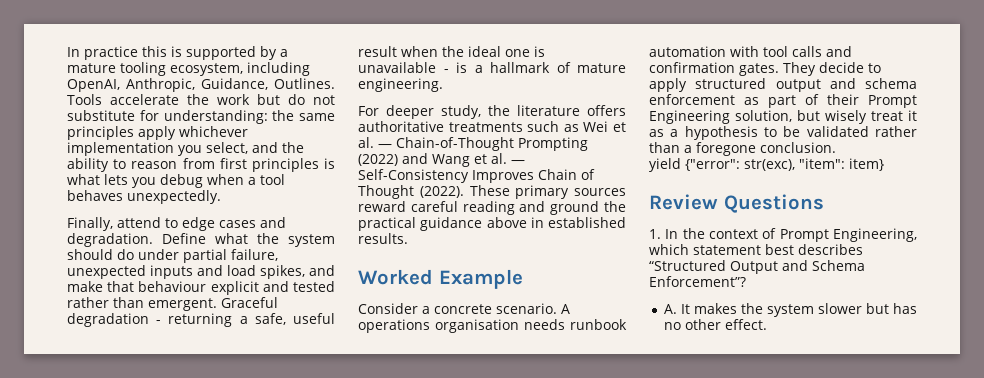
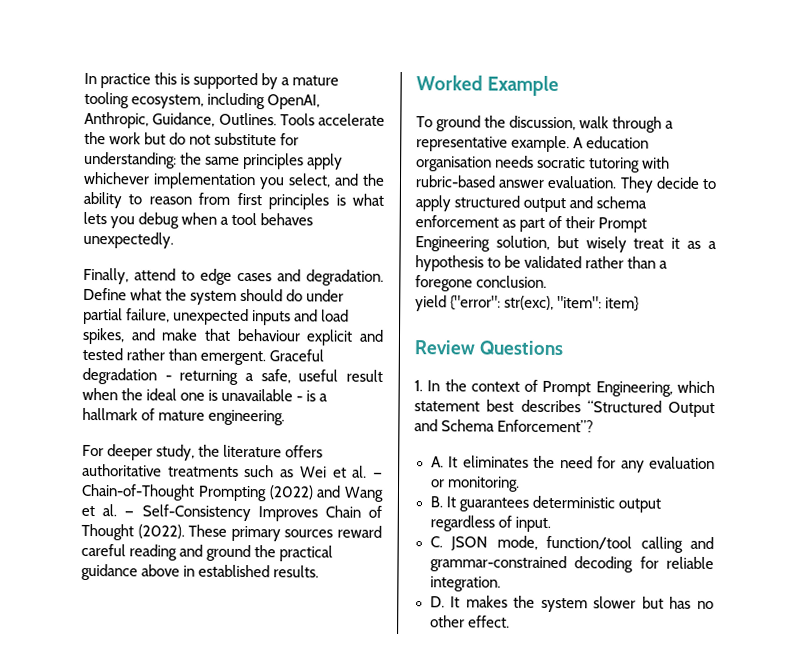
[358,303,570,314] [358,319,627,333] [649,46,852,57] [649,62,779,76] Consider a concrete scenario. A operations organisation needs runbook automation with tool calls and confirmation gates. -> [416,115,675,133] [416,135,650,153] [416,155,671,173] [415,175,618,189] To ground the discussion, walk through a representative example. A education organisation needs socratic tutoring with rubric-based answer evaluation.
(690, 309) none -> [462,455,715,473] [430,476,520,492] [429,495,661,513] [429,515,551,532] [429,535,714,553] [429,555,714,573] [429,576,501,592] [429,596,461,608] eliminates the need for any evaluation or monitoring. // B. It guarantees deterministic output regardless of input. // C. JSON mode, function/tool calling and grammar-constrained decoding for reliable integration. // D. It

